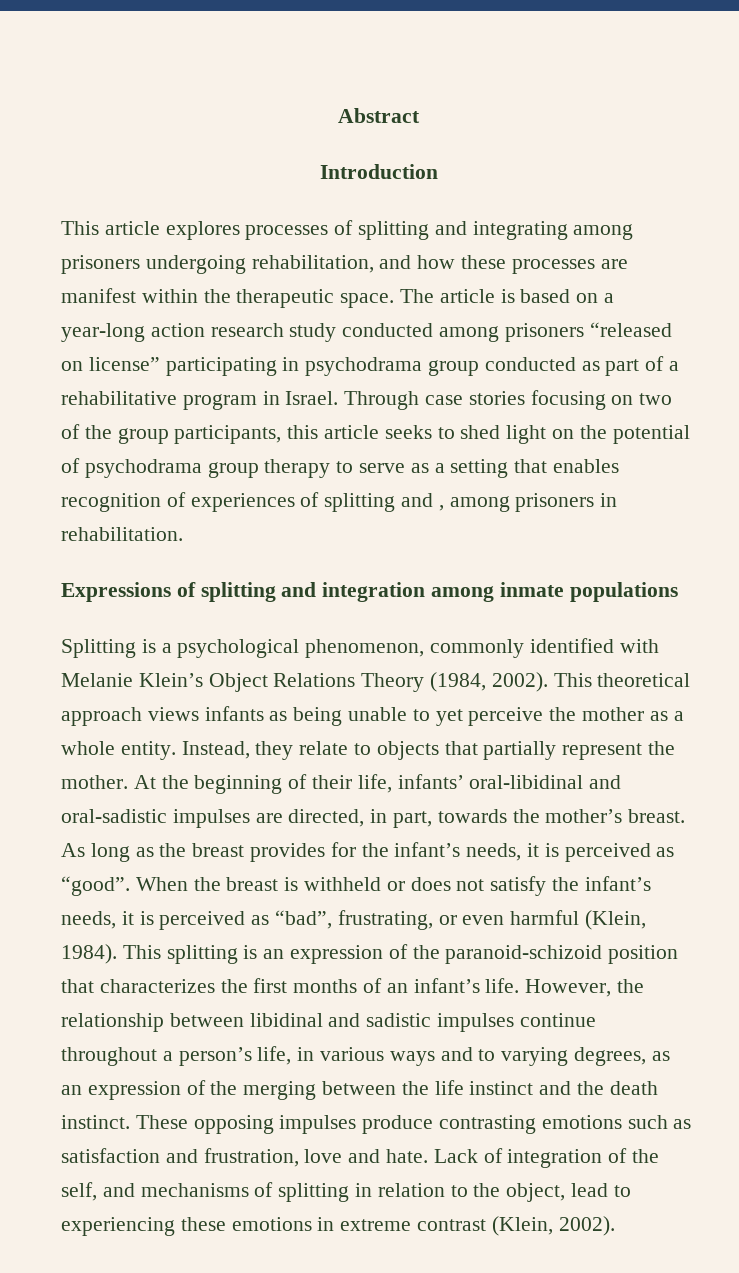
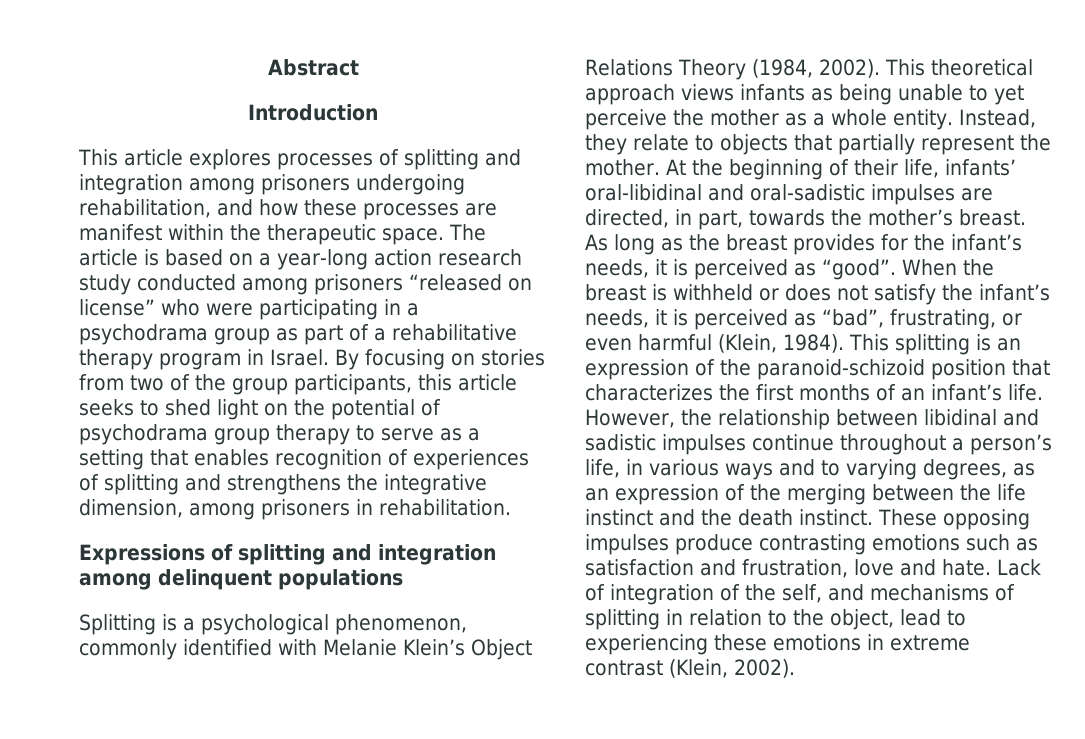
[472,221,568,240] integrating -> [79,174,183,195] integration
(160, 364) none -> [161,299,253,316] who were
[305,357,576,376] psychodrama group conducted -> [407,303,419,316] [79,324,270,345] a psychodrama group
(177, 398) none -> [79,349,153,370] therapy
[344,390,634,410] Through case stories focusing on -> [335,349,545,370] [79,374,124,391] By focusing on stories from
[438,505,444,511] , -> [227,474,487,495] [79,499,183,518] strengthens the integrative dimension,
[499,582,564,597] inmate -> [158,569,272,590] delinquent

